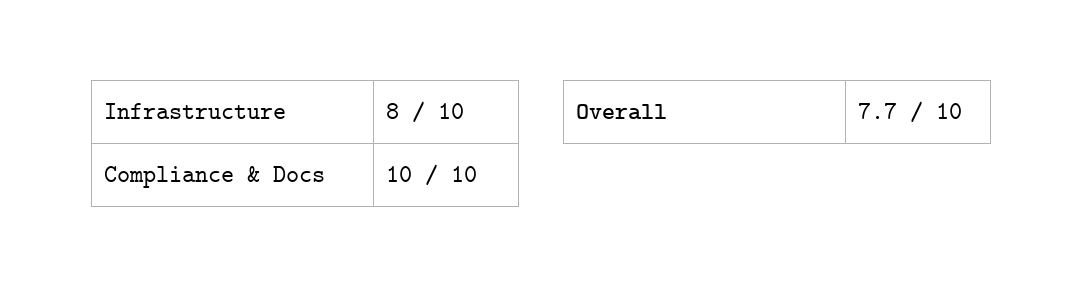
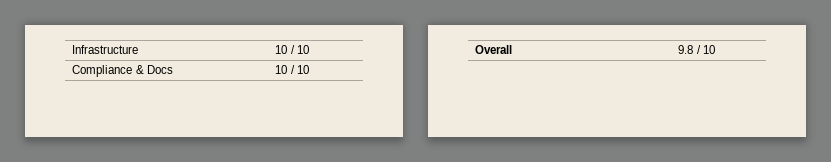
[386,103,400,119] 8 -> [275,45,288,54] 10
[858,103,898,119] 7.7 -> [678,45,694,54] 9.8

